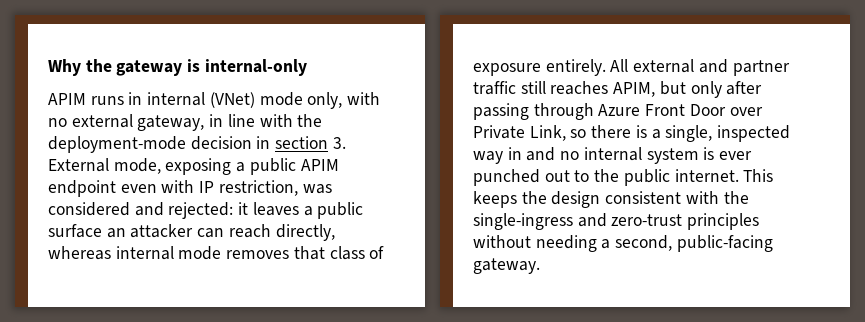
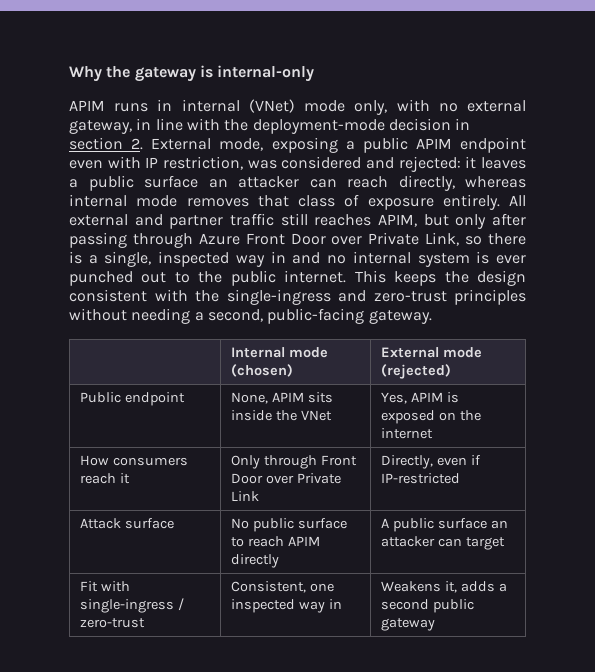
[332,137,346,149] 3. -> [131,138,144,150] 2.
(540, 266) none -> [231,347,329,358] [231,364,294,377] [381,347,483,358] [381,364,452,379] [80,392,186,406] [231,392,334,404] [231,410,333,421] [381,392,460,404] [381,410,482,424] [381,428,434,439] [80,455,189,466] [80,473,131,484] [231,455,358,469] [231,473,342,484] [231,491,260,501] [381,455,482,469] [381,473,461,484] [80,518,175,529] [231,518,348,532] [231,536,321,547] [231,554,280,568] [381,518,509,532] [381,536,506,550] [80,581,131,592] [80,598,185,613] [80,618,146,628] [231,581,335,593] [231,599,343,613] [381,581,508,593] [381,599,475,613] [381,618,436,631] // | Internal mode (chosen) | External mode (rejected) // Public endpoint | None, APIM sits inside the VNet | Yes, APIM is exposed on the internet // How consumers reach it | Only through Front Door over Private Link | Directly, even if IP-restricted // Attack surface | No public surface to reach APIM directly | A public surface an attacker can target // Fit with single-ingress / zero-trust | Consistent, one inspected way in | Weakens it, adds a second public gateway

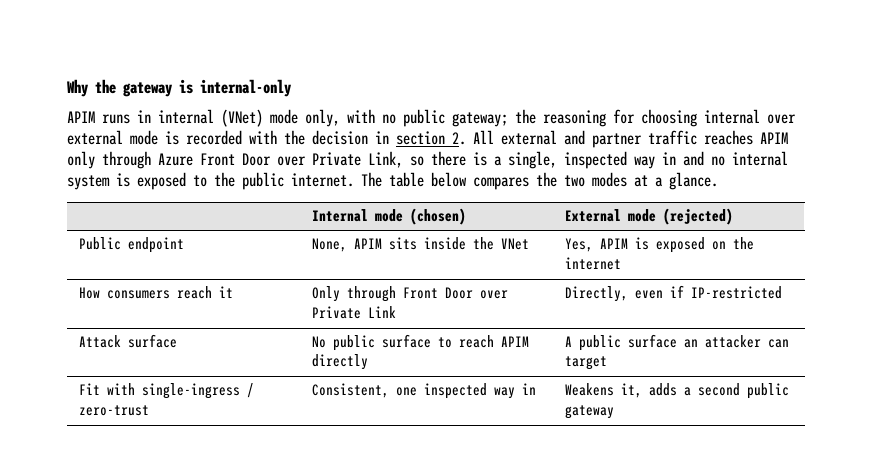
[467,100,526,112] [69,118,385,134] external gateway, in line with the deployment-mode -> [403,109,796,127] [67,130,305,145] public gateway; the reasoning for choosing internal over external mode is recorded with the
[151,137,526,153] [69,156,526,172] [69,175,526,191] [69,194,500,210] External mode, exposing a public APIM endpoint even with IP restriction, was considered and rejected: it leaves a public surface an attacker can reach directly, whereas internal mode removes that class of exposure entirely. -> (466, 138) none
[280,213,526,229] [69,232,127,248] still reaches APIM, but only after passing -> [704,130,788,145] [67,151,95,169] reaches APIM only
[496,255,526,264] [69,271,167,286] ever punched out -> [137,172,186,190] exposed
[354,270,527,286] [69,289,526,305] [69,308,432,324] This keeps the design consistent with the single-ingress and zero-trust principles without needing a second, public-facing gateway. -> [361,172,718,190] The table below compares the two modes at a glance.

